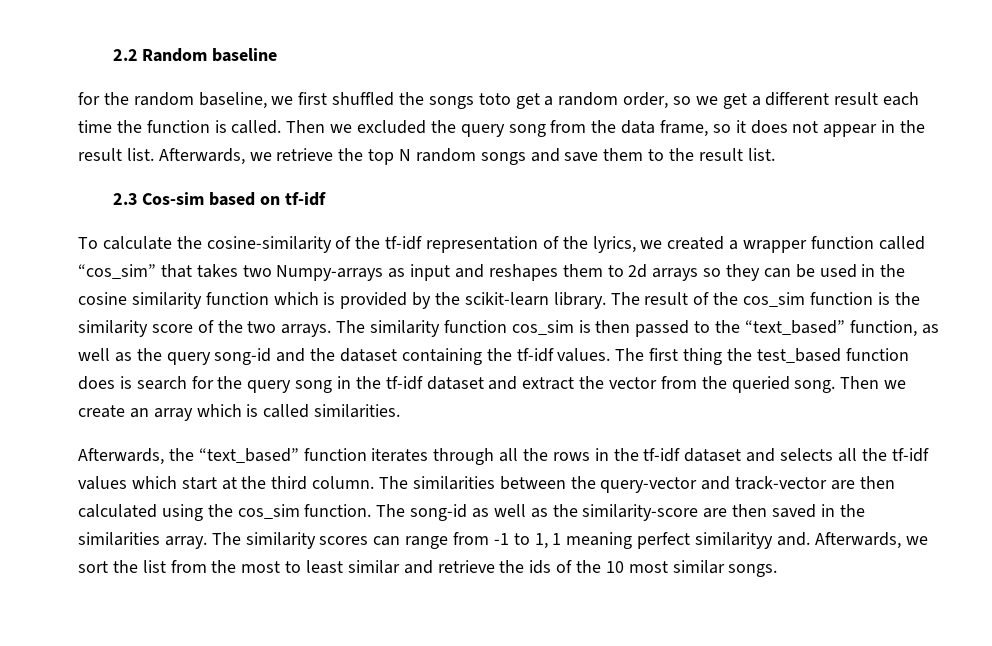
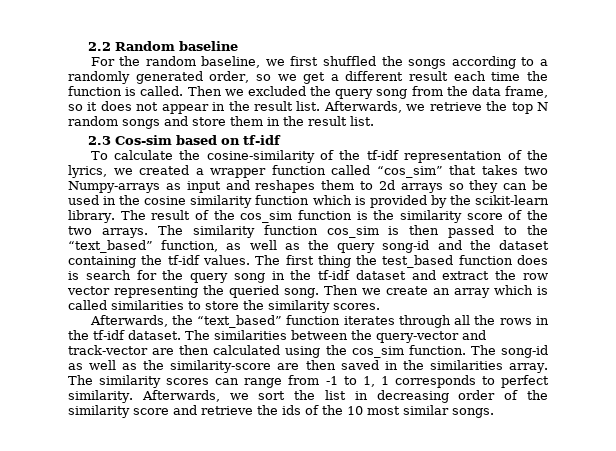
[78,92,100,105] for -> [90,57,115,66] For
[478,92,619,109] toto get a random -> [451,56,548,69] [68,71,203,84] according to a randomly generated
[564,148,665,162] save them to -> [192,116,280,126] store them in
[609,376,697,389] vector from -> [523,273,548,280] [67,286,198,298] row vector representing
[314,404,401,418] similarities. -> [111,300,380,313] similarities to store the similarity scores.
[684,448,929,462] [78,476,375,490] dataset and selects all the tf-idf values which start at the third column. -> [128,330,181,340] dataset.
[566,532,810,549] meaning perfect similarityy and. -> [394,375,549,388] [68,390,133,403] corresponds to perfect similarity.
[170,560,400,574] from the most to least similar -> [354,390,548,403] [68,405,169,418] in decreasing order of the similarity score

